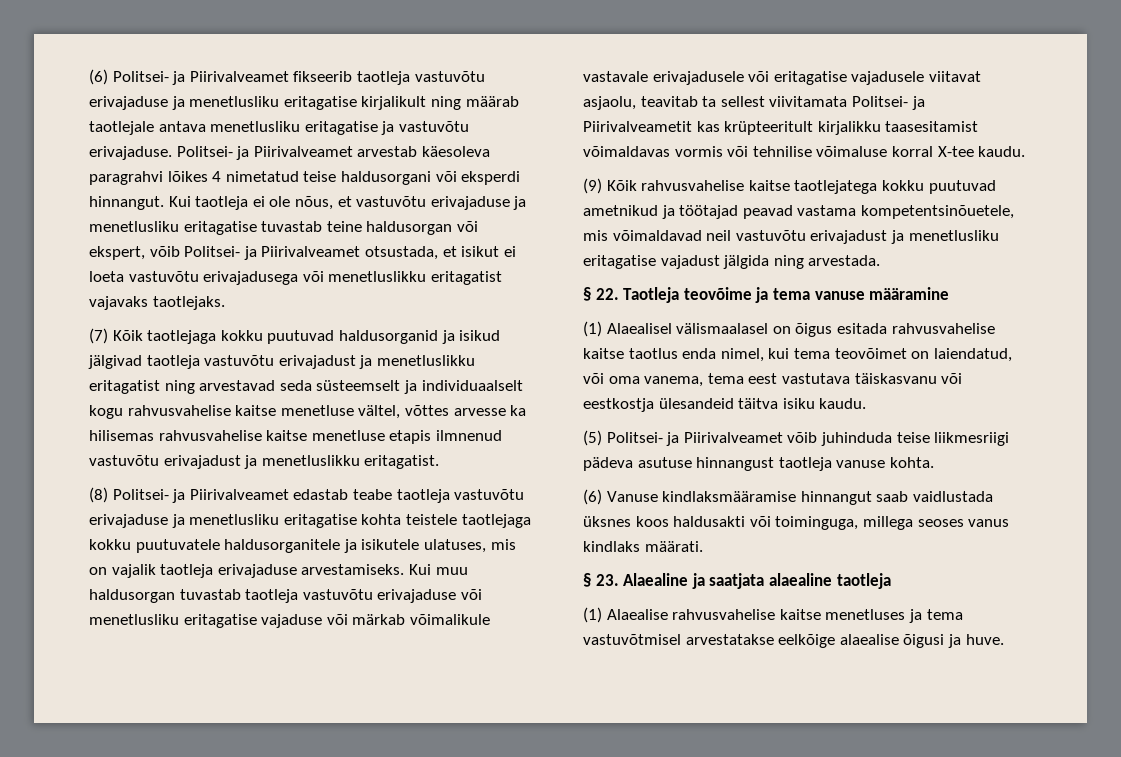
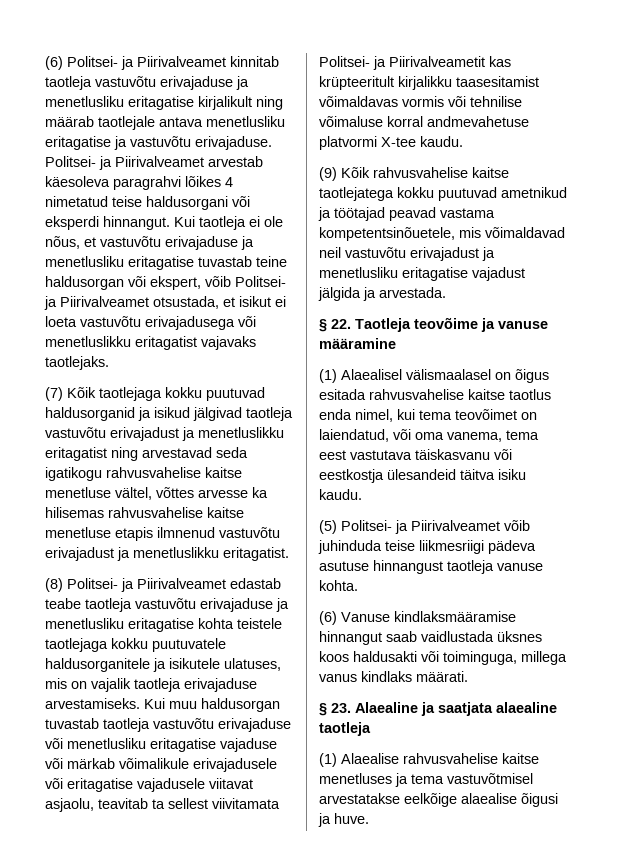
[293,71,353,82] fikseerib -> [230,56,279,67] kinnitab
[316,380,523,394] [89,405,123,419] süsteemselt ja individuaalselt kogu -> [45,467,102,481] igatikogu
[583,71,648,82] vastavale -> (189, 763) none
(933, 151) none -> [427,116,529,127] [319,136,377,150] andmevahetuse platvormi
[773,255,804,269] ning -> [363,287,376,301] ja
[772,288,810,300] tema -> (495, 325) none
[917,519,964,527] seoses -> (567, 658) none

